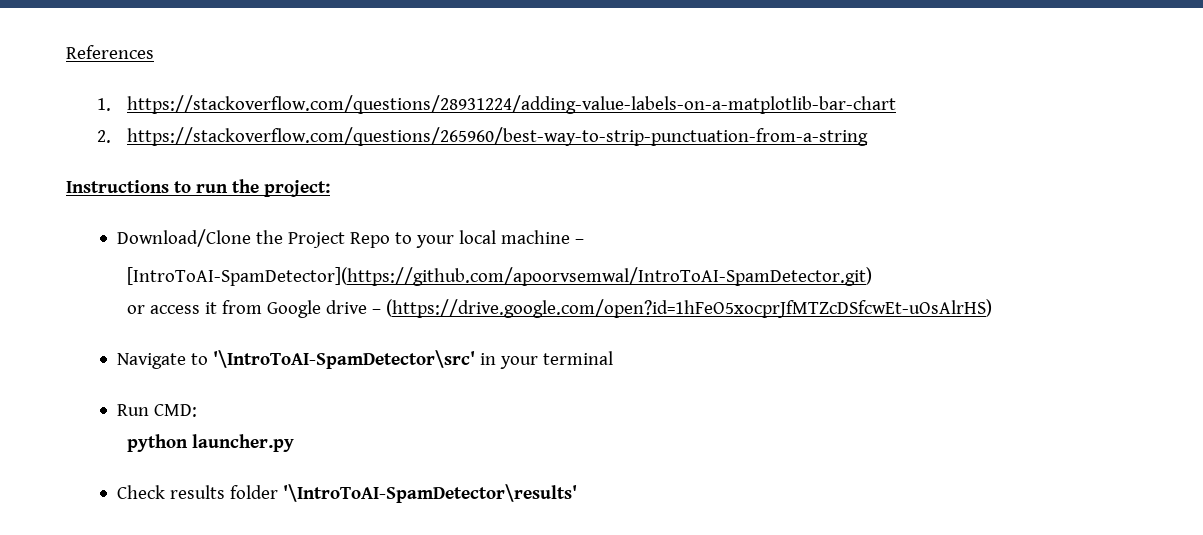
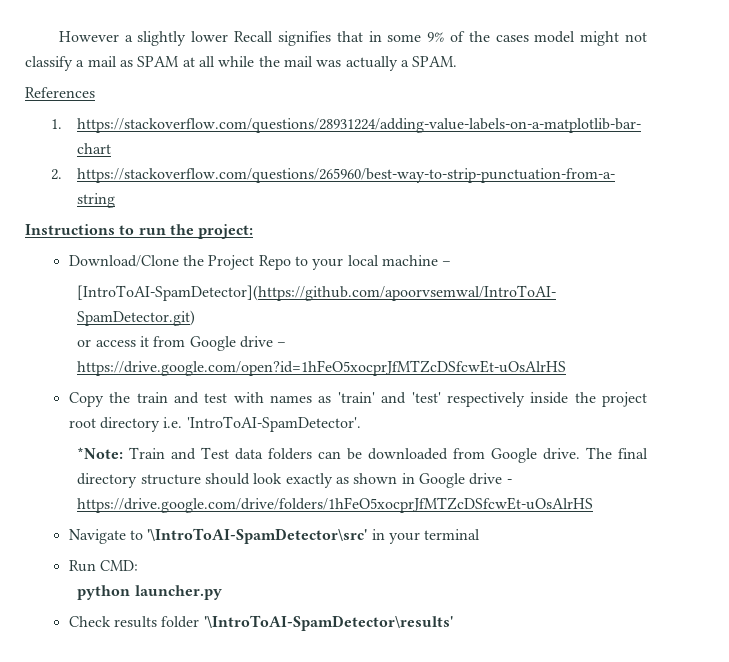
(66, 52) none -> [58,31,648,46] [25,56,458,71] However a slightly lower Recall signifies that in some 9% of the cases model might not classify a mail as SPAM at all while the mail was actually a SPAM. //
[386,299,993,318] (https://drive.google.com/open?id=1hFeO5xocprJfMTZcDSfcwEt-uOsAlrHS) -> [77,360,567,376] [68,392,647,407] [68,416,361,432] [77,447,649,463] [77,473,512,488] [77,497,594,513] https://drive.google.com/open?id=1hFeO5xocprJfMTZcDSfcwEt-uOsAlrHS // Copy the train and test with names as 'train' and 'test' respectively inside the project root directory i.e. 'IntroToAI-SpamDetector'. // *Note: Train and Test data folders can be downloaded from Google drive. The final directory structure should look exactly as shown in Google drive - https://drive.google.com/drive/folders/1hFeO5xocprJfMTZcDSfcwEt-uOsAlrHS

